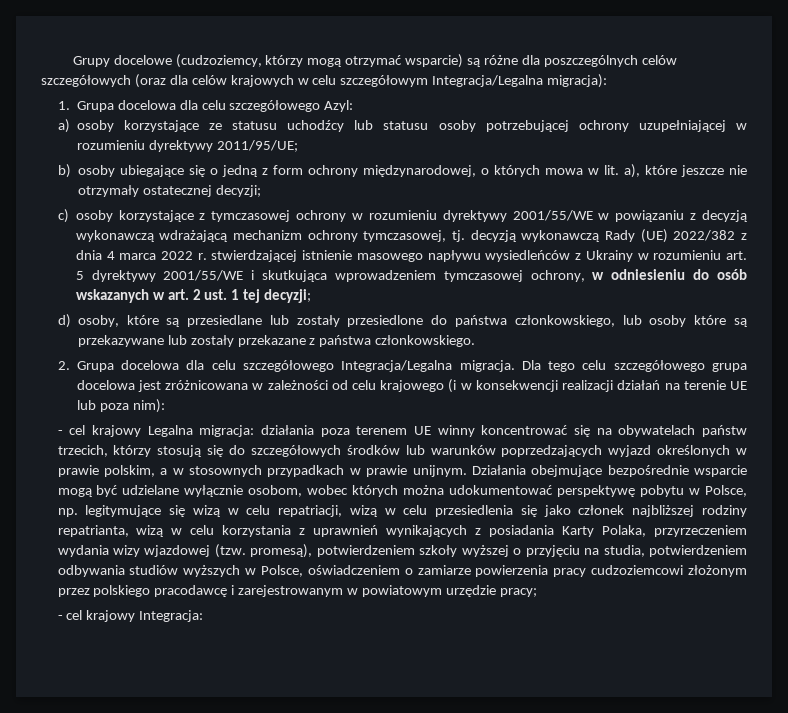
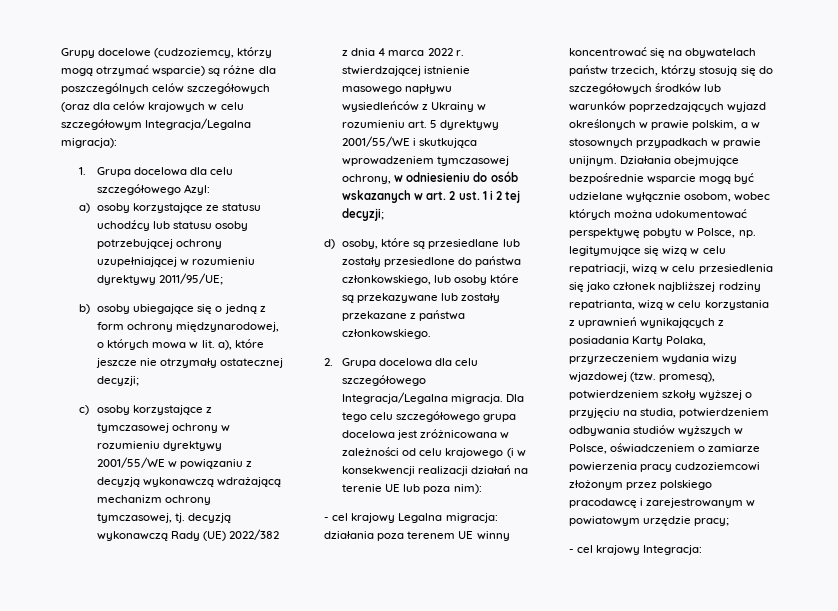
(240, 294) none -> [489,190,502,200] i 2

